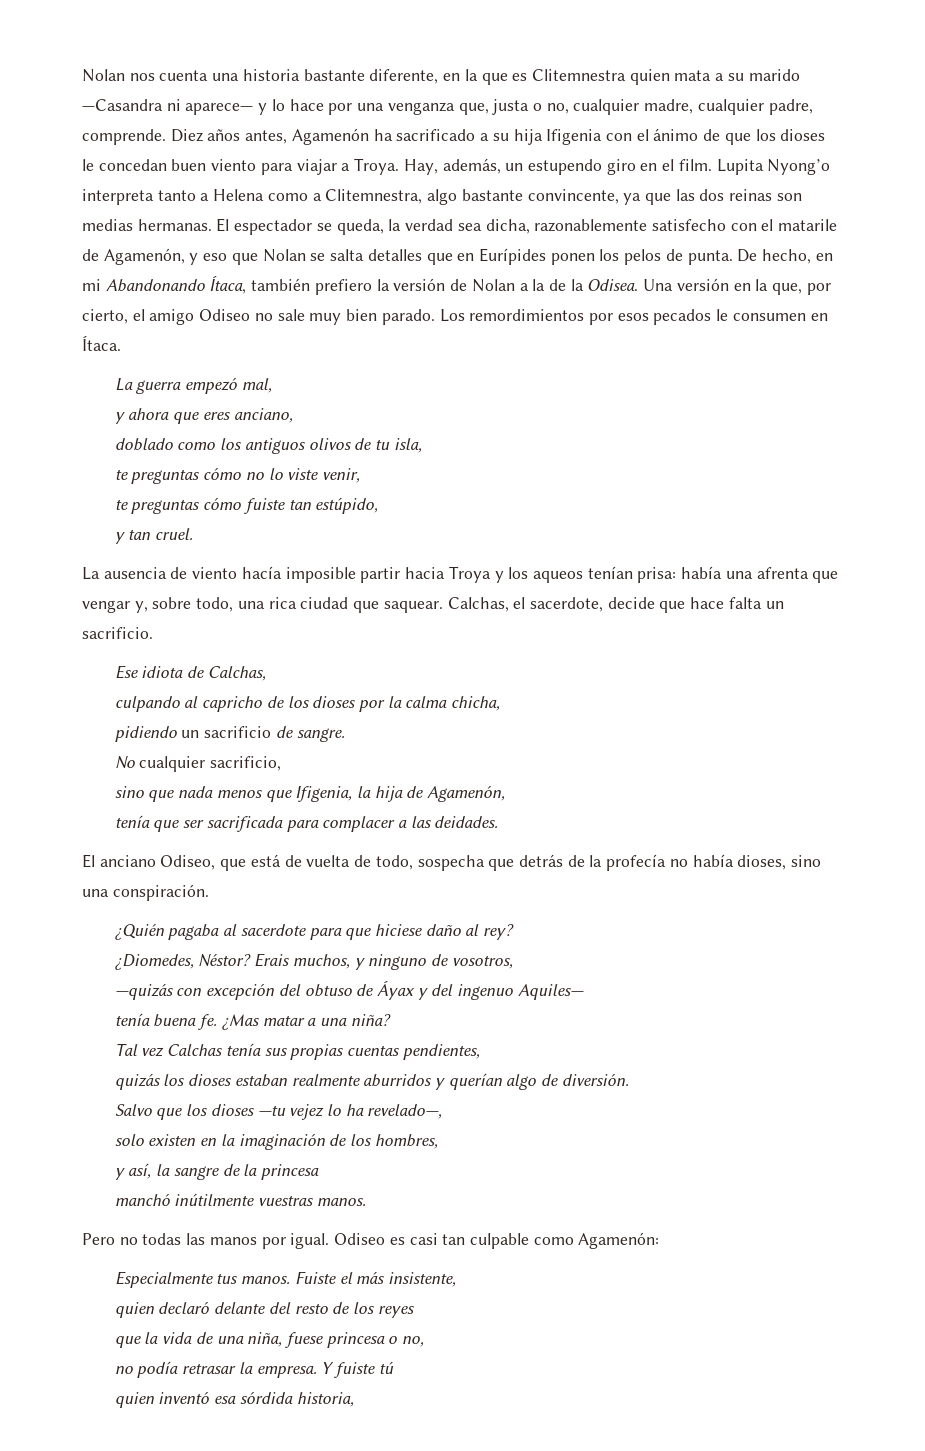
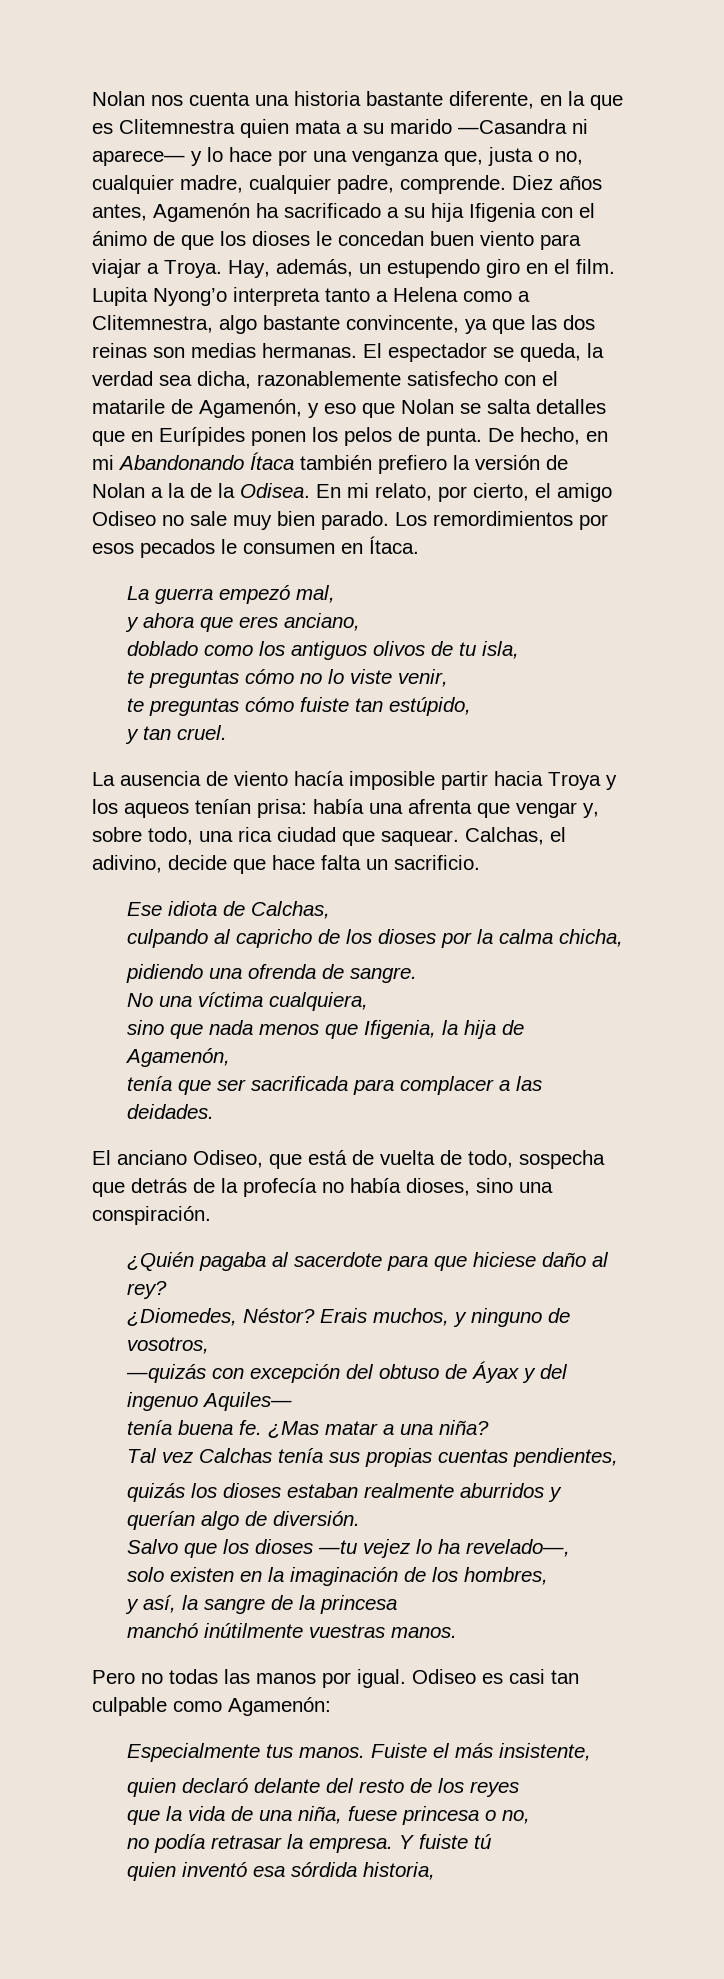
[209,275,247,294] Ítaca, -> [250,452,294,470] Ítaca
[643,278,803,295] Una versión en la que, -> [316,483,432,501] En mi relato,
[529,597,603,612] sacerdote, -> [92,855,162,873] adivino,
[181,726,272,738] un sacrificio -> [209,964,317,979] una ofrenda
[139,756,282,772] cualquier sacrificio, -> [159,992,369,1011] una víctima cualquiera,

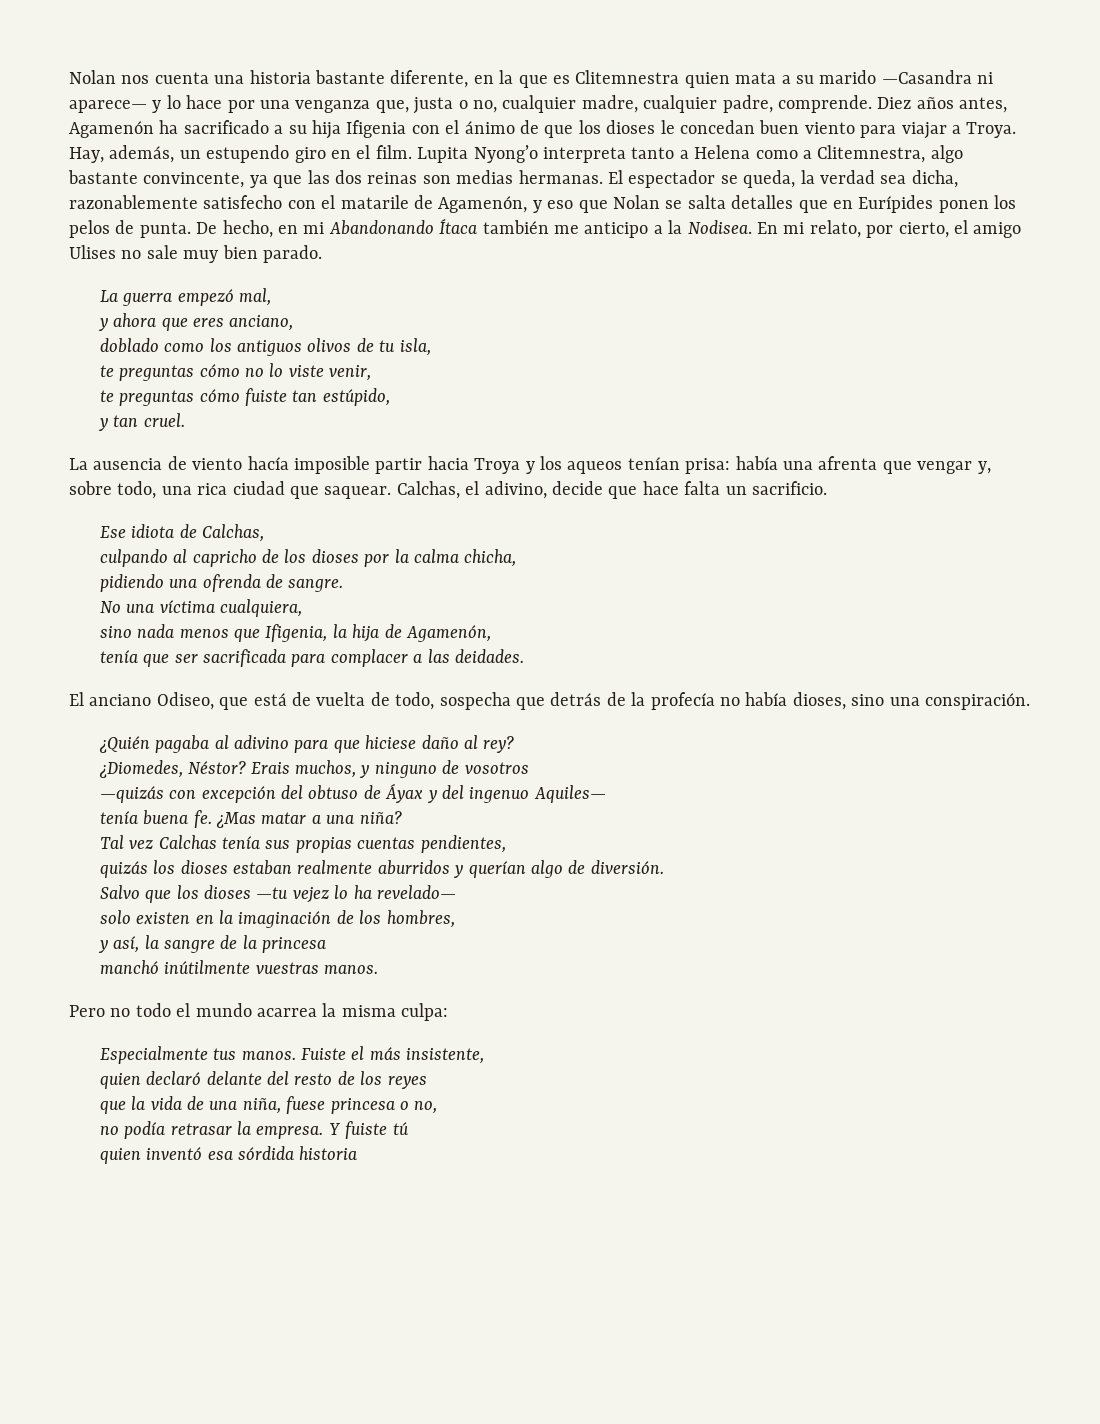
[378,455,568,474] [92,483,310,498] prefiero la versión de Nolan a la de la Odisea. -> [554,220,752,238] me anticipo a la Nodisea.
[92,511,156,526] Odiseo -> [69,245,116,259] Ulises
[395,511,608,530] [92,536,419,558] Los remordimientos por esos pecados le consumen en Ítaca. -> (322, 254) none
[170,1024,204,1039] que -> (132, 632) none
[294,1252,383,1267] sacerdote -> [233,735,289,749] adivino
[127,1337,210,1354] vosotros, -> [464,762,529,774] vosotros
[466,1539,571,1557] revelado—, -> [376,885,456,899] revelado—
[169,1669,579,1688] [92,1697,331,1716] todas las manos por igual. Odiseo es casi tan culpable como Agamenón: -> [135,1003,449,1021] todo el mundo acarrea la misma culpa:
[363,1862,436,1880] historia, -> [299,1146,358,1160] historia

